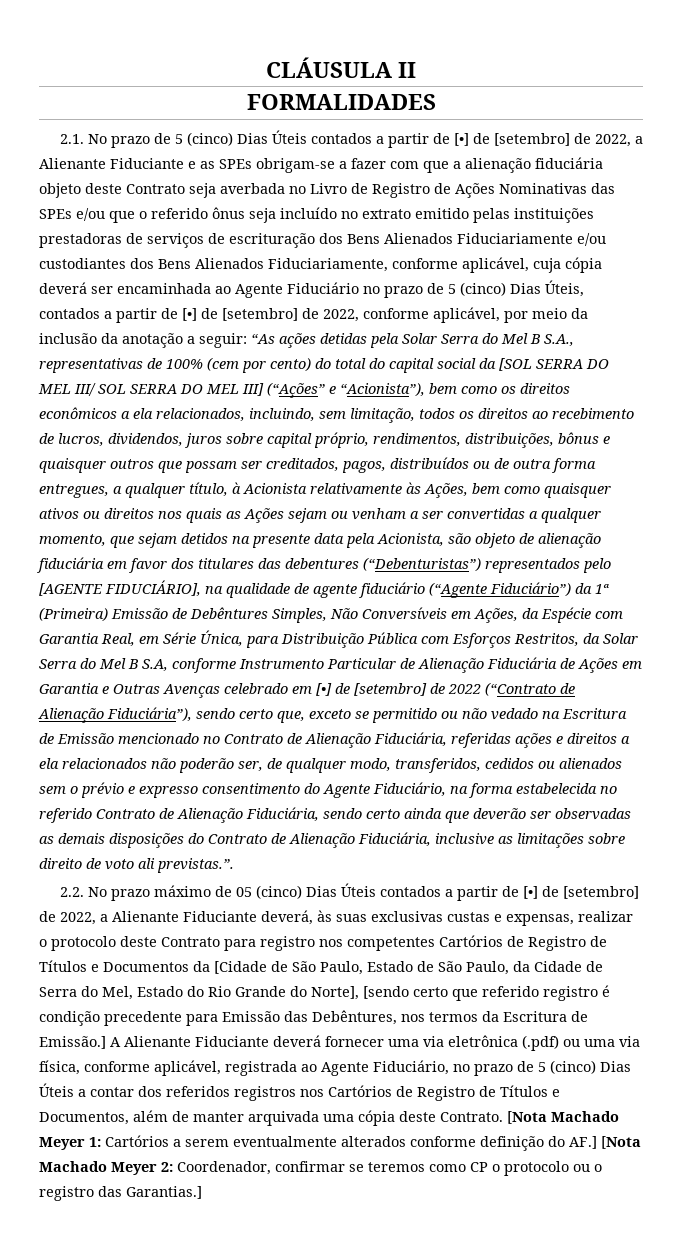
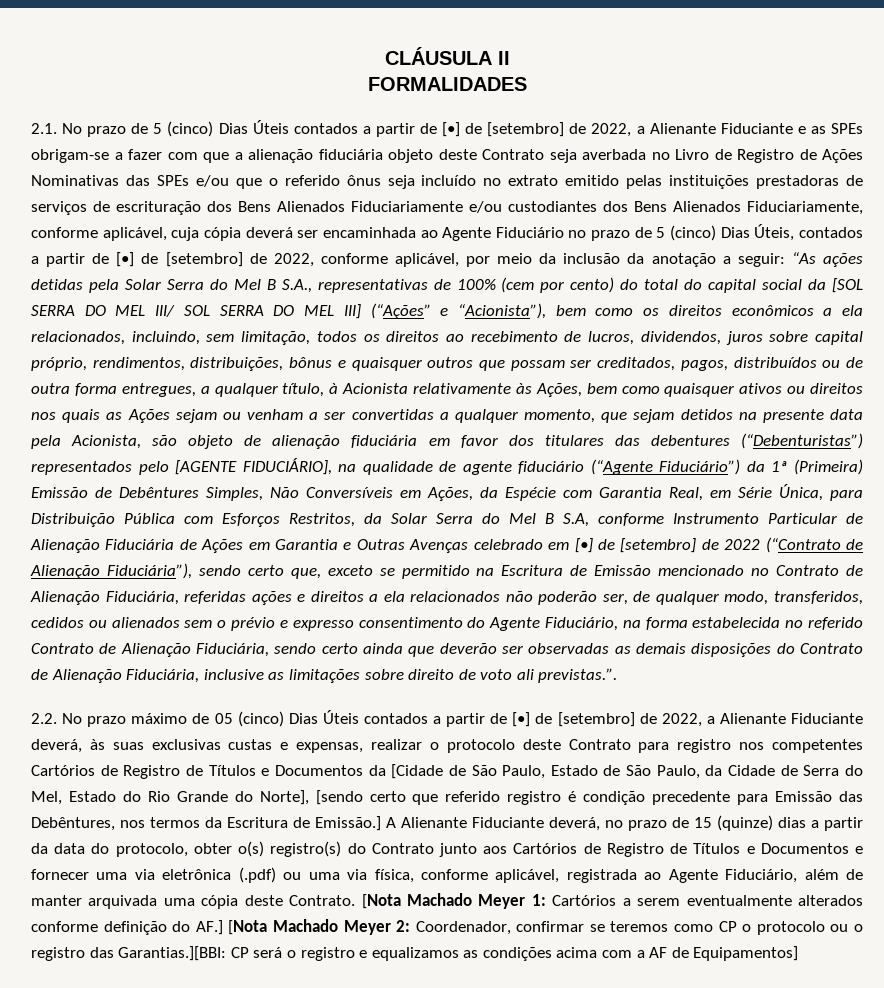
[441,708,538,720] ou não vedado -> (470, 572) none
[273,1035,321,1047] deverá -> [549,815,863,831] [31,841,863,857] deverá, no prazo de 15 (quinze) dias a partir da data do protocolo, obter o(s) registro(s) do Contrato junto aos Cartórios de Registro de Títulos e Documentos e
[453,1060,631,1076] [39,1083,560,1101] [39,1112,129,1125] no prazo de 5 (cinco) Dias Úteis a contar dos referidos registros nos Cartórios de Registro de Títulos e Documentos, -> (798, 876) none
[126,1186,202,1199] Garantias.] -> [118,946,799,961] Garantias.][BBI: CP será o registro e equalizamos as condições acima com a AF de Equipamentos]

